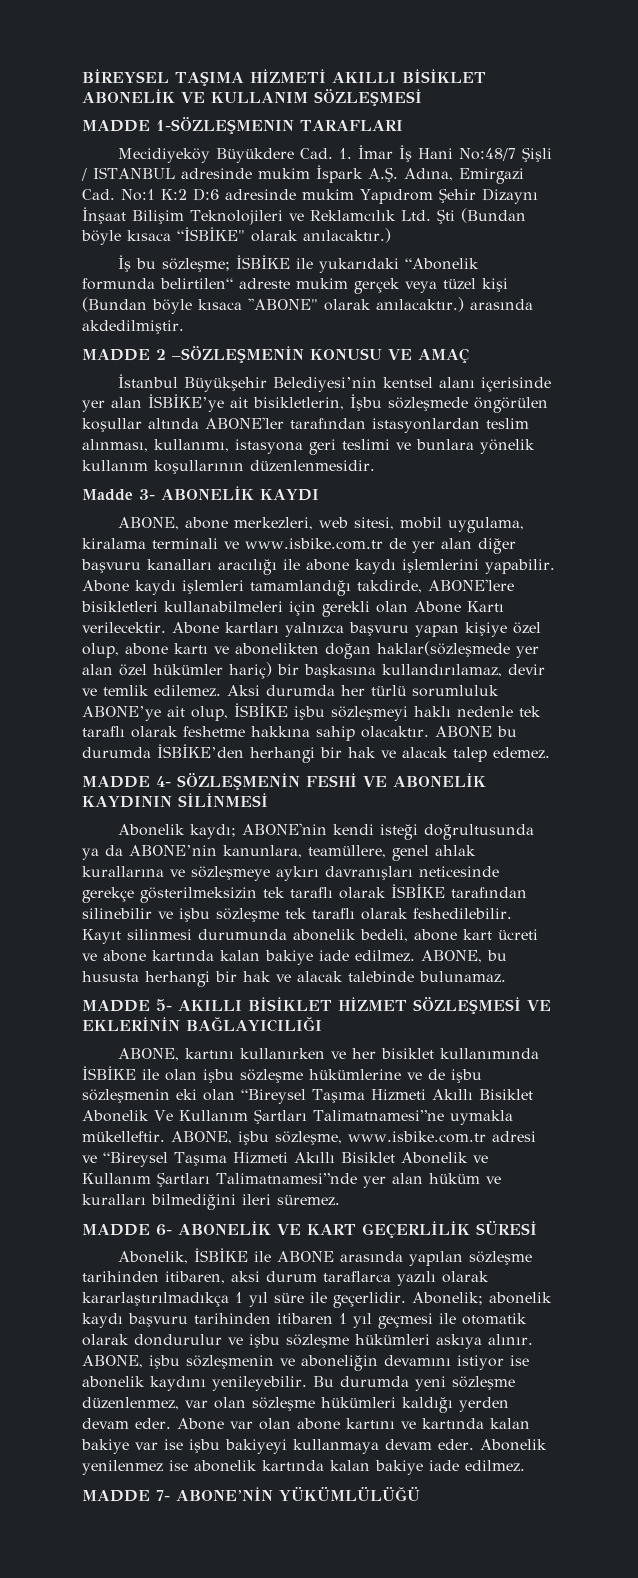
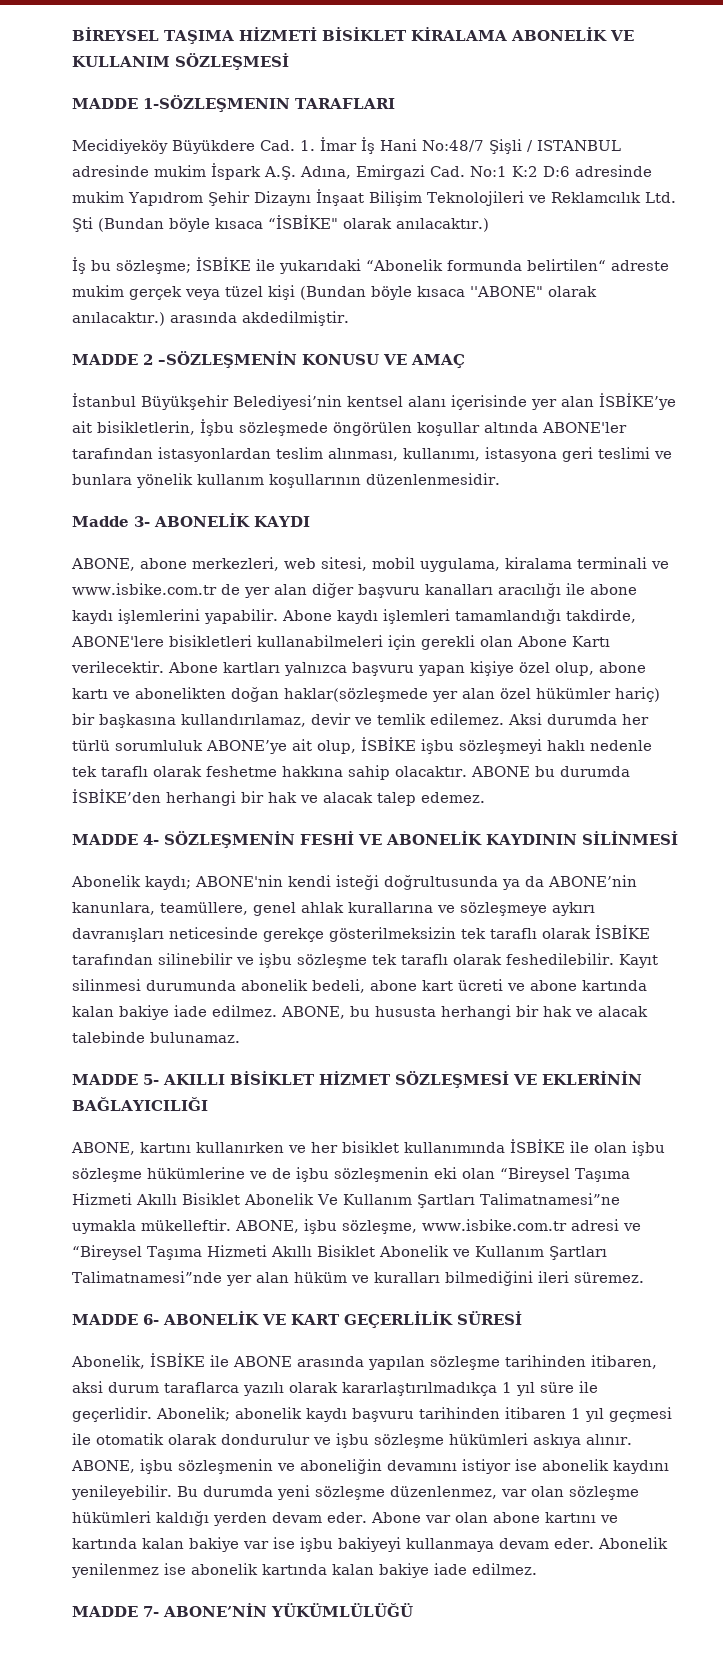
[331,69,486,83] AKILLI BİSİKLET -> [322,27,507,41] BİSİKLET KİRALAMA

